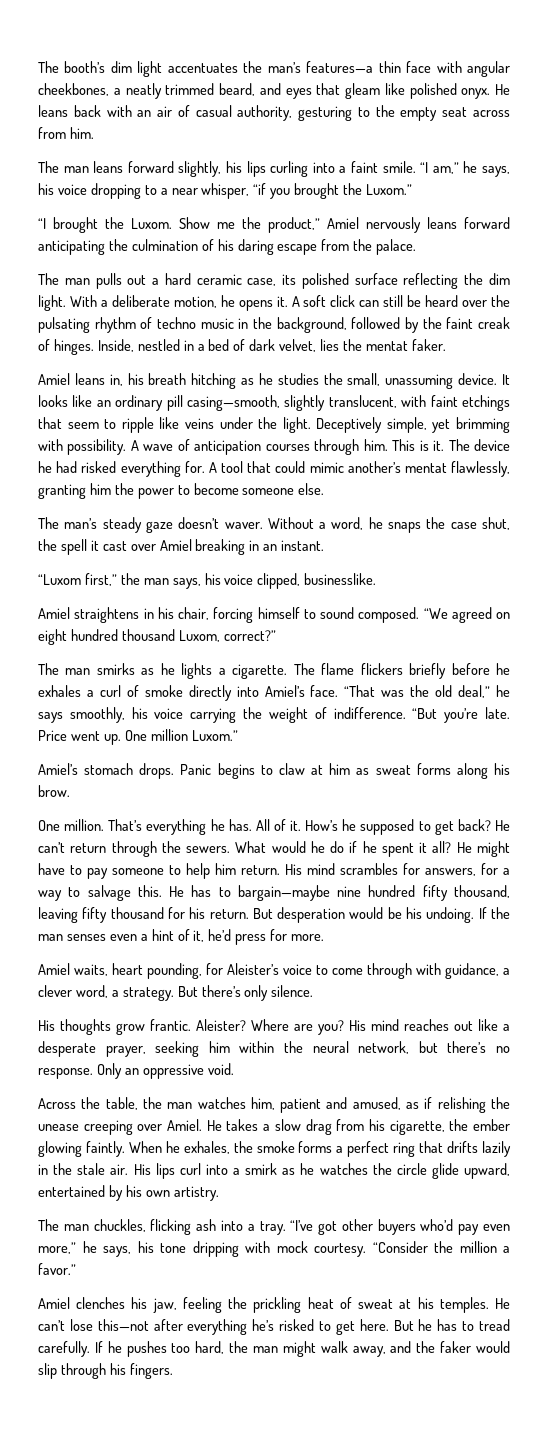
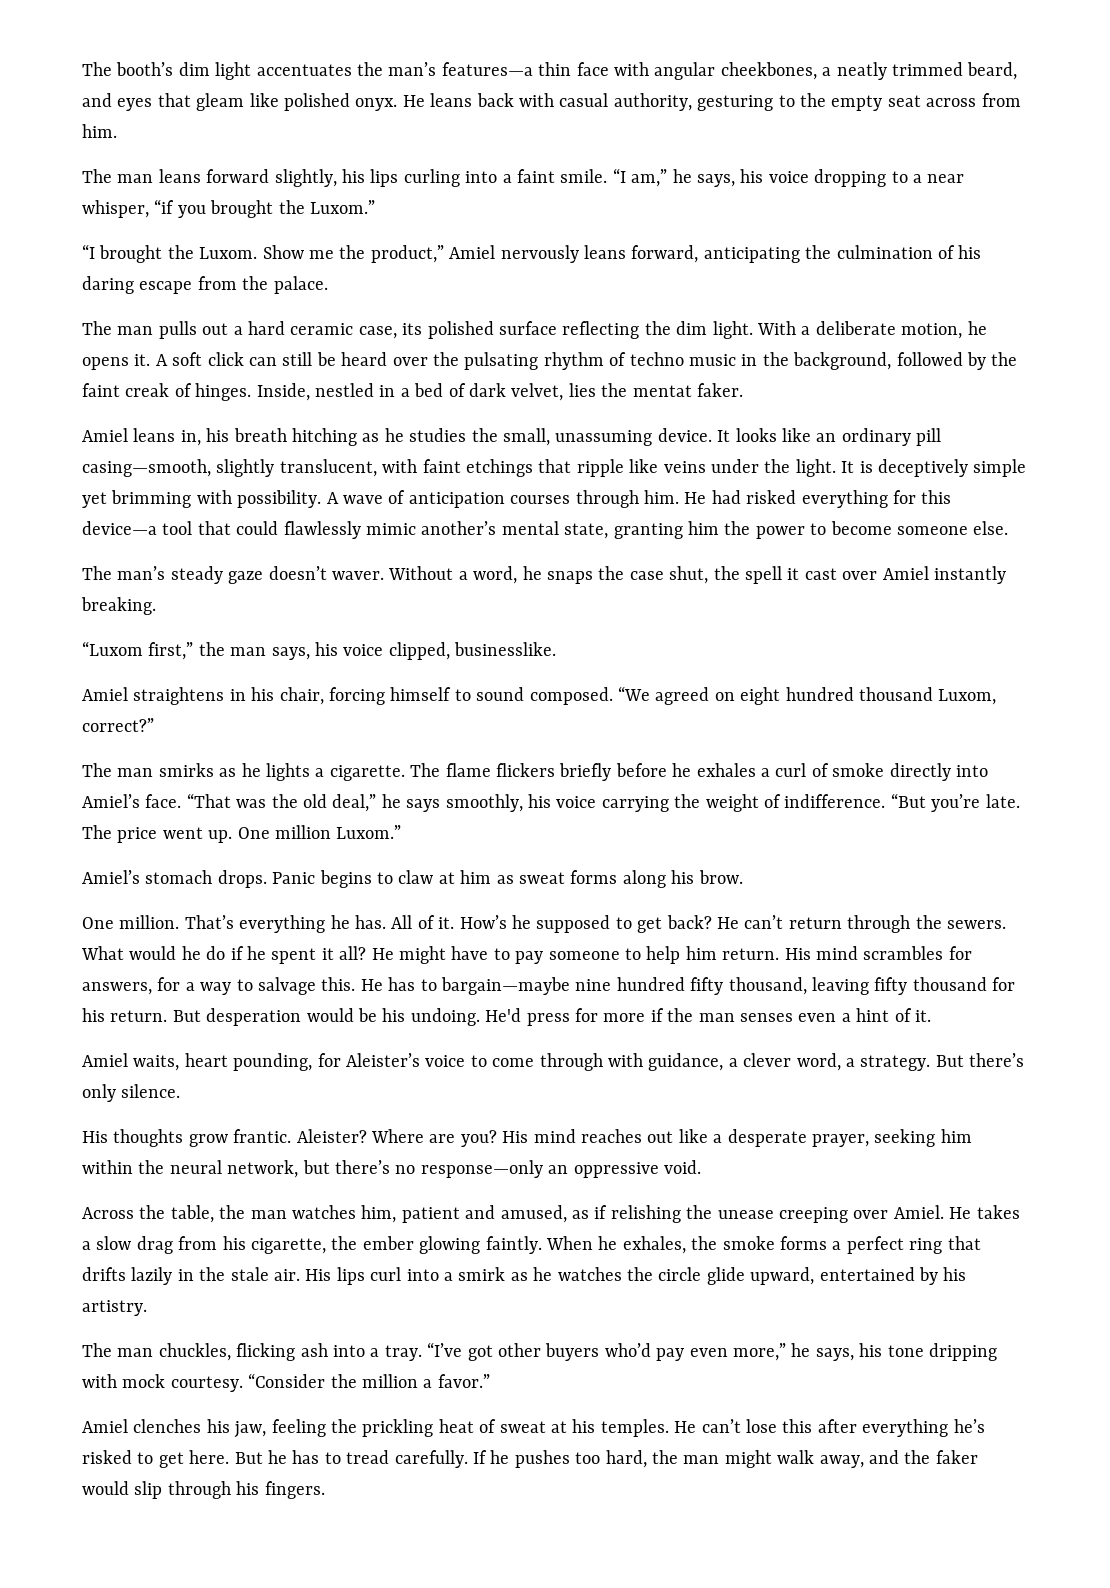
[137,105,190,117] an air of -> (554, 100) none
[464,217,510,229] forward -> [631,245,699,263] forward,
[67,419,117,429] seem to -> (572, 466) none
[316,417,427,433] Deceptively simple, -> [841,459,1027,477] It is deceptively simple
[392,439,510,451] [38,461,217,477] This is it. The device he had risked everything for. A -> [684,490,952,508] [82,521,157,535] He had risked everything for this device—a
(306, 467) none -> [283,521,361,539] flawlessly
[404,461,510,477] mentat flawlessly, -> [501,521,609,539] mental state,
[195,539,325,555] breaking in an instant. -> [933,566,1006,584] [81,597,156,615] instantly breaking.
[38,730,67,741] Price -> [82,825,158,843] The price
[478,907,487,919] If -> [485,1008,664,1026] He'd press for more if
[193,929,325,945] it, he’d press for more. -> [914,1010,931,1022] it.
[38,1063,122,1079] response. Only -> [420,1160,543,1178] response—only
[145,1190,170,1197] own -> (967, 1274) none
[97,1319,149,1331] this—not -> [782,1419,813,1433] this

